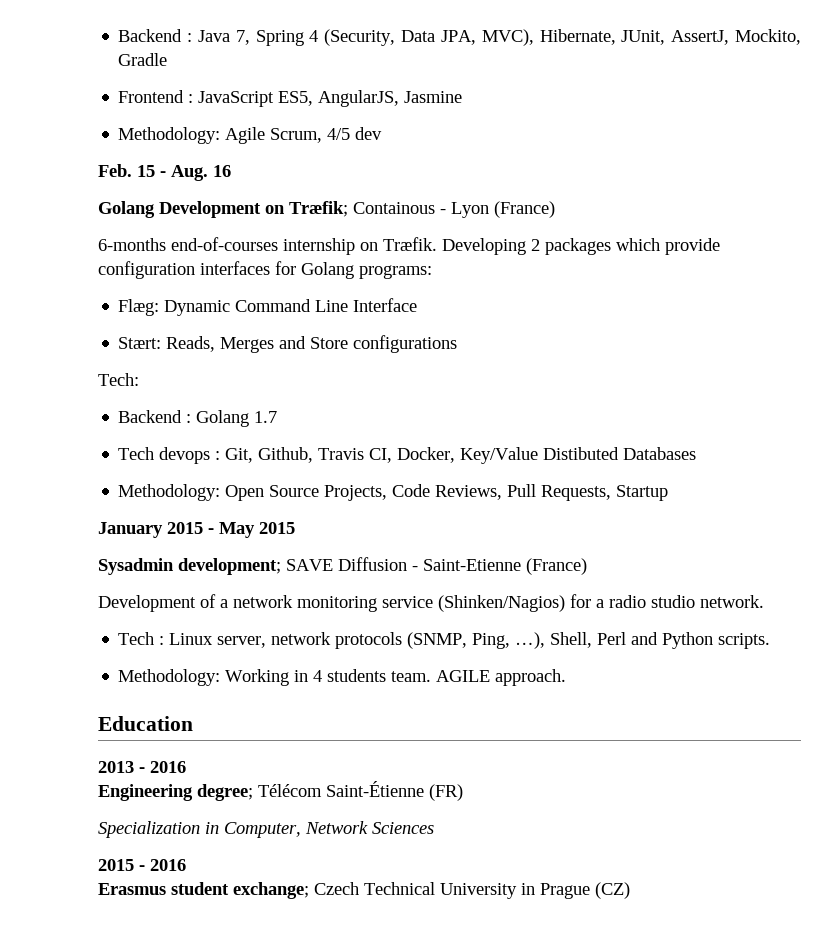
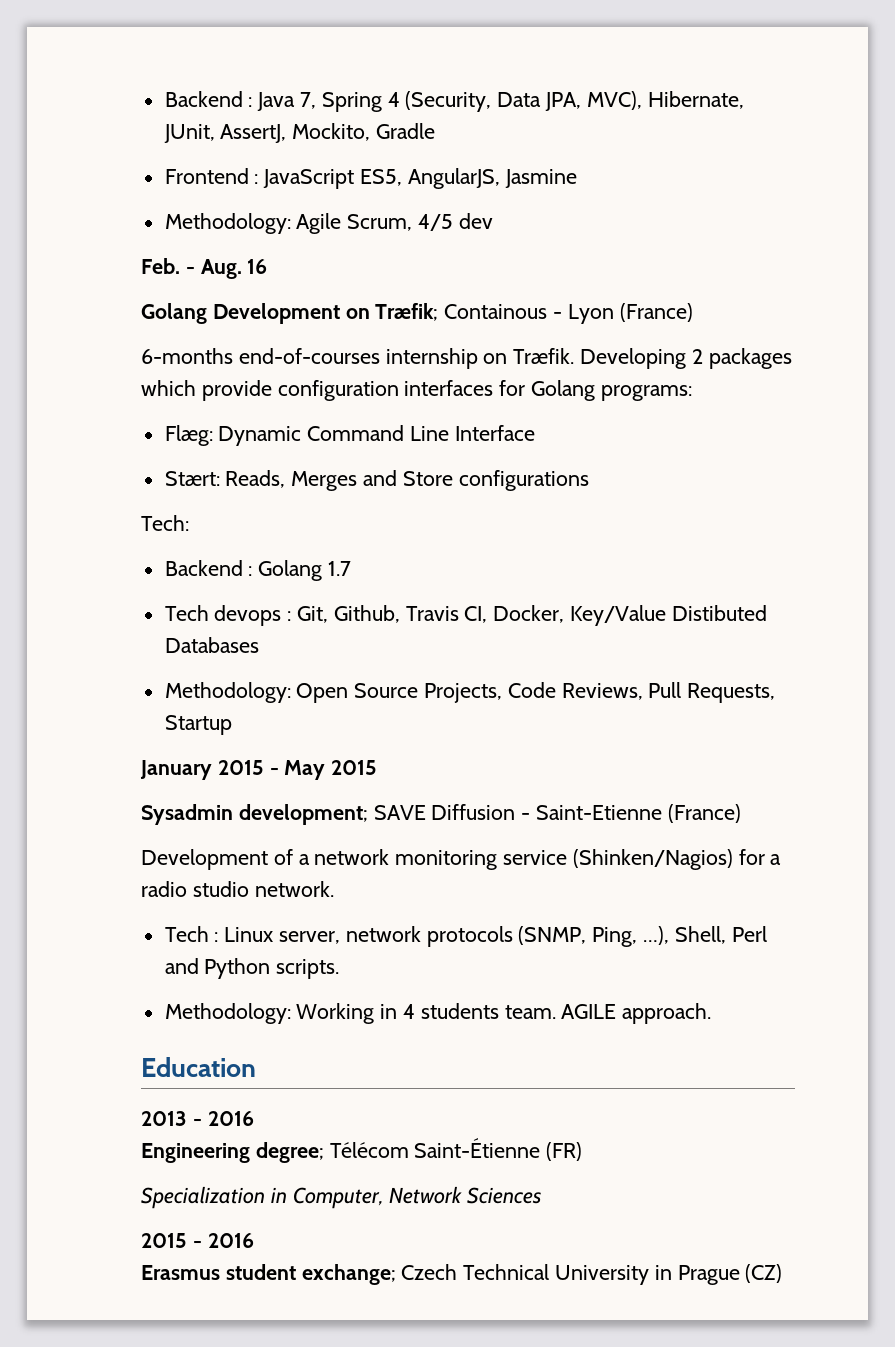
[137,165,155,177] 15 -> (180, 266) none

